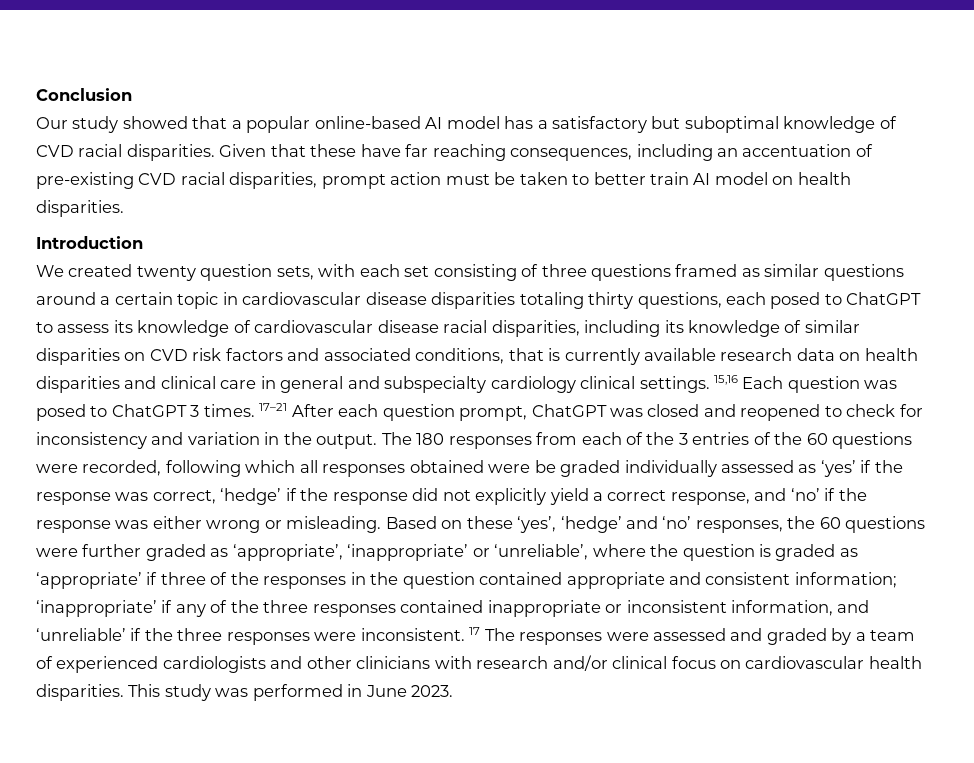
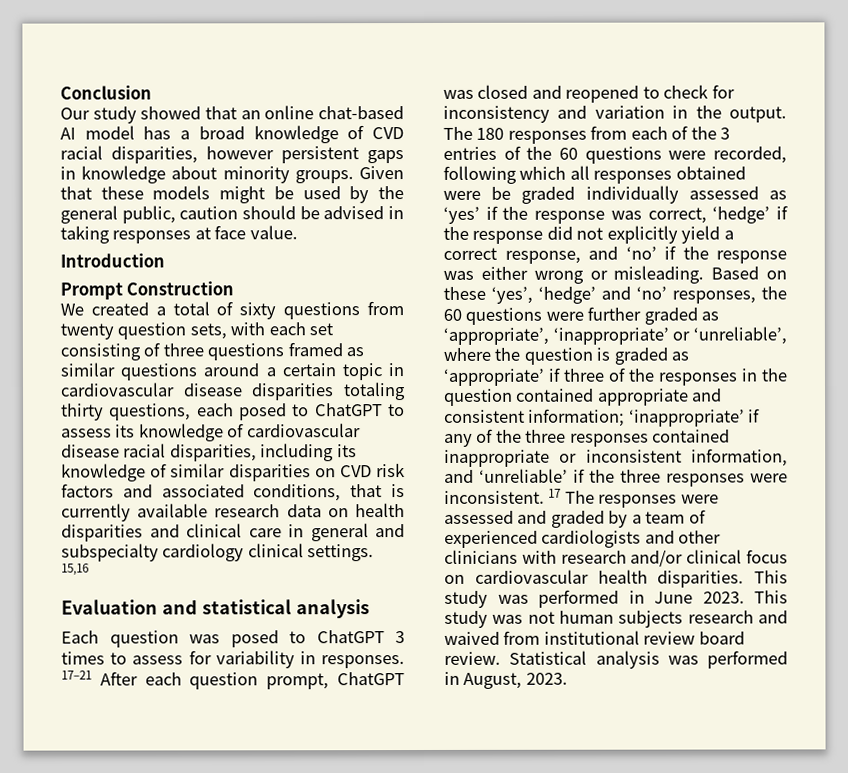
[231,116,421,133] a popular online-based -> [240,105,404,120] an online chat-based
[552,116,779,133] satisfactory but suboptimal -> [198,126,245,140] broad
[126,144,873,161] [36,172,851,189] [36,200,124,217] disparities. Given that these have far reaching consequences, including an accentuation of pre-existing CVD racial disparities, prompt action must be taken to better train AI model on health disparities. -> [111,146,404,164] [60,165,405,184] [60,185,405,204] [60,205,404,224] [60,225,298,244] disparities, however persistent gaps in knowledge about minority groups. Given that these models might be used by the general public, caution should be advised in taking responses at face value.
(143, 242) none -> [60,281,235,300] // Prompt Construction
(133, 270) none -> [155,301,404,320] a total of sixty questions from
(739, 380) none -> [61,599,370,619] // Evaluation and statistical analysis //
[203,404,255,417] times. -> [61,650,405,669] times to assess for variability in responses.
(454, 691) none -> [754,590,788,604] [444,610,788,628] [444,630,745,645] [444,650,788,669] [444,671,568,689] This study was not human subjects research and waived from institutional review board review. Statistical analysis was performed in August, 2023.

